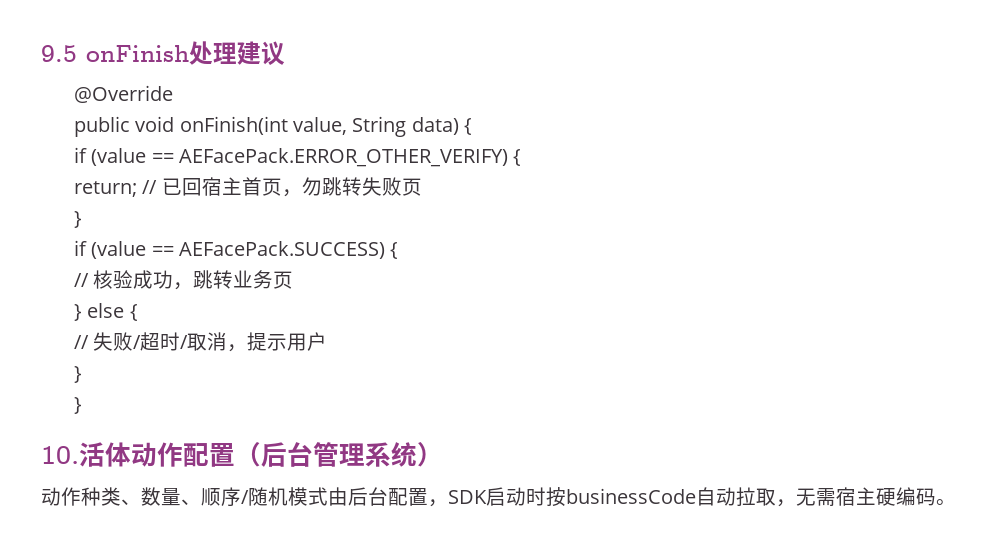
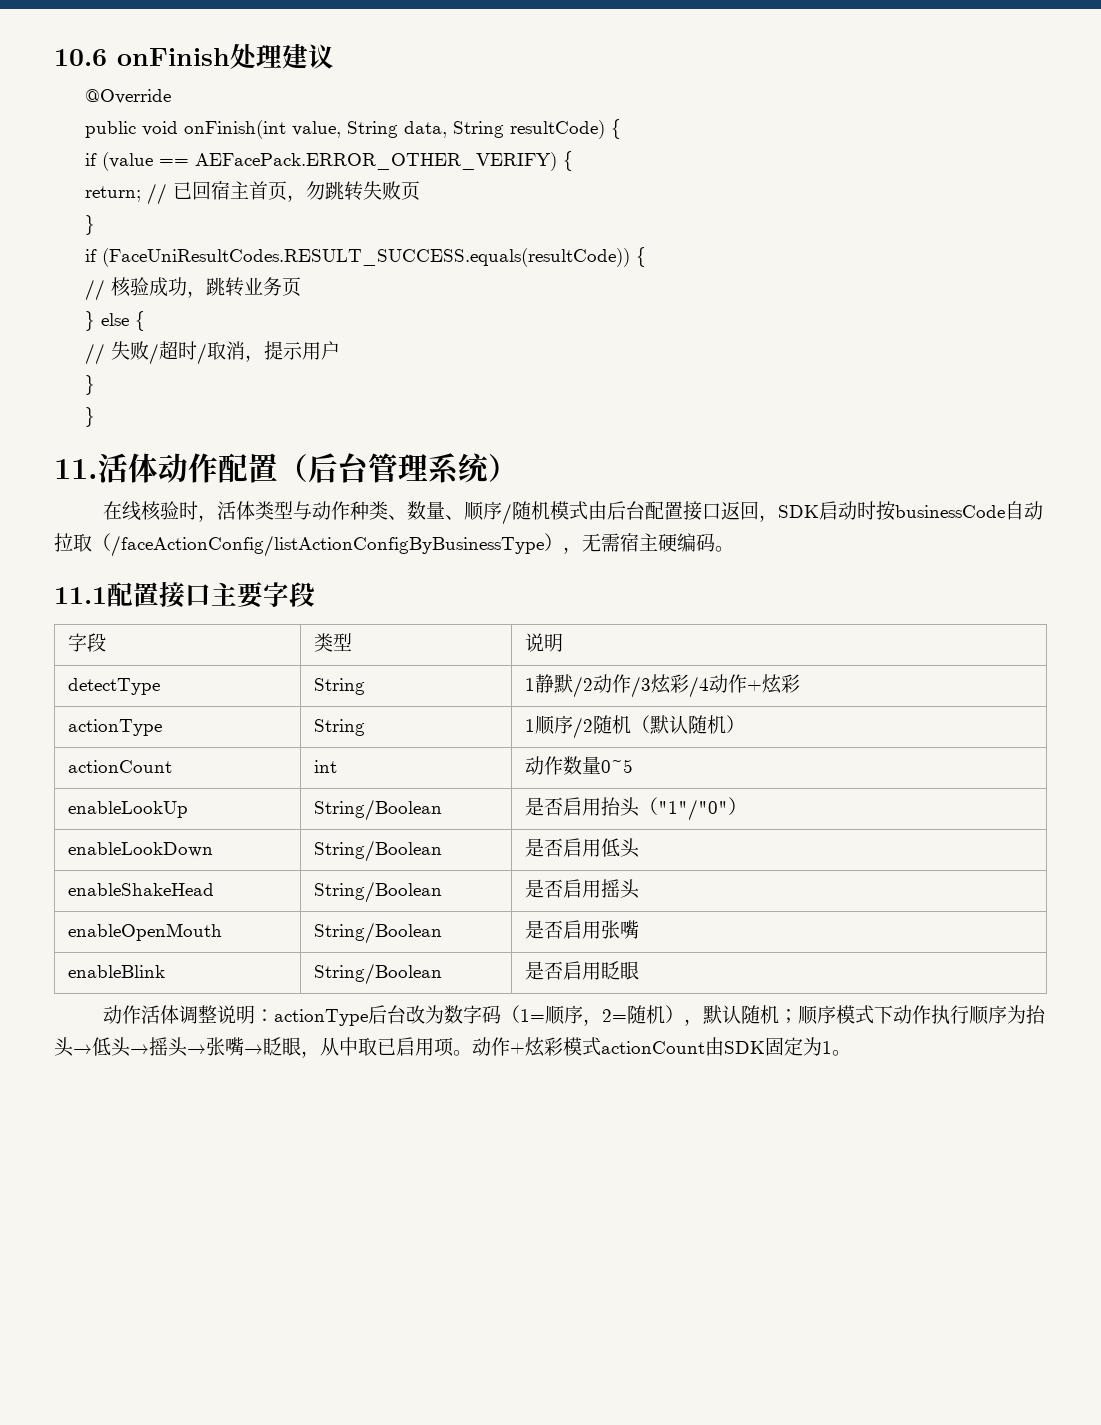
[41,45,77,62] 9.5 -> [54,49,107,66] 10.6
[411,117,459,135] data) -> [404,120,606,139] data, String resultCode)
[91,241,385,259] (value == AEFacePack.SUCCESS) -> [102,248,631,267] (FaceUniResultCodes.RESULT_SUCCESS.equals(resultCode))
[41,446,79,464] 10. -> [54,459,98,479] 11.
(443, 454) none -> [102,501,312,522] 在线核验时，活体类型与
(428, 497) none -> [682,501,759,521] 接口返回
(776, 497) none -> [92,533,563,557] （/faceActionConfig/listActionConfigByBusinessType）
(956, 502) none -> [54,582,315,608] [67,633,106,652] [313,633,352,652] [524,633,563,652] [67,678,160,695] [313,678,365,695] [524,674,800,698] [67,719,162,736] [313,719,365,736] [524,715,745,739] [67,760,172,773] [313,760,337,773] [524,756,633,775] [67,801,188,818] [313,799,442,821] [524,797,747,821] [67,842,213,857] [313,840,442,862] [524,838,640,858] [67,883,214,896] [313,881,442,903] [524,879,640,899] [67,923,222,941] [313,922,442,944] [524,920,639,939] [67,965,165,978] [313,963,442,985] [524,961,639,980] [102,1005,1046,1026] [54,1037,851,1058] // 11.1配置接口主要字段 // 字段 | 类型 | 说明 // detectType | String | 1静默/2动作/3炫彩/4动作+炫彩 // actionType | String | 1顺序/2随机（默认随机） // actionCount | int | 动作数量0~5 // enableLookUp | String/Boolean | 是否启用抬头（"1"/"0"） // enableLookDown | String/Boolean | 是否启用低头 // enableShakeHead | String/Boolean | 是否启用摇头 // enableOpenMouth | String/Boolean | 是否启用张嘴 // enableBlink | String/Boolean | 是否启用眨眼 // 动作活体调整说明：actionType后台改为数字码（1=顺序，2=随机），默认随机；顺序模式下动作执行顺序为抬头→低头→摇头→张嘴→眨眼，从中取已启用项。动作+炫彩模式actionCount由SDK固定为1。

